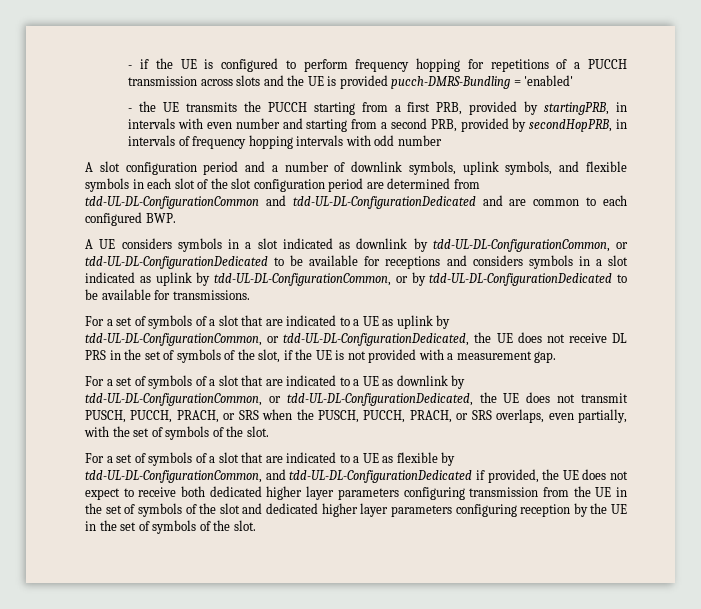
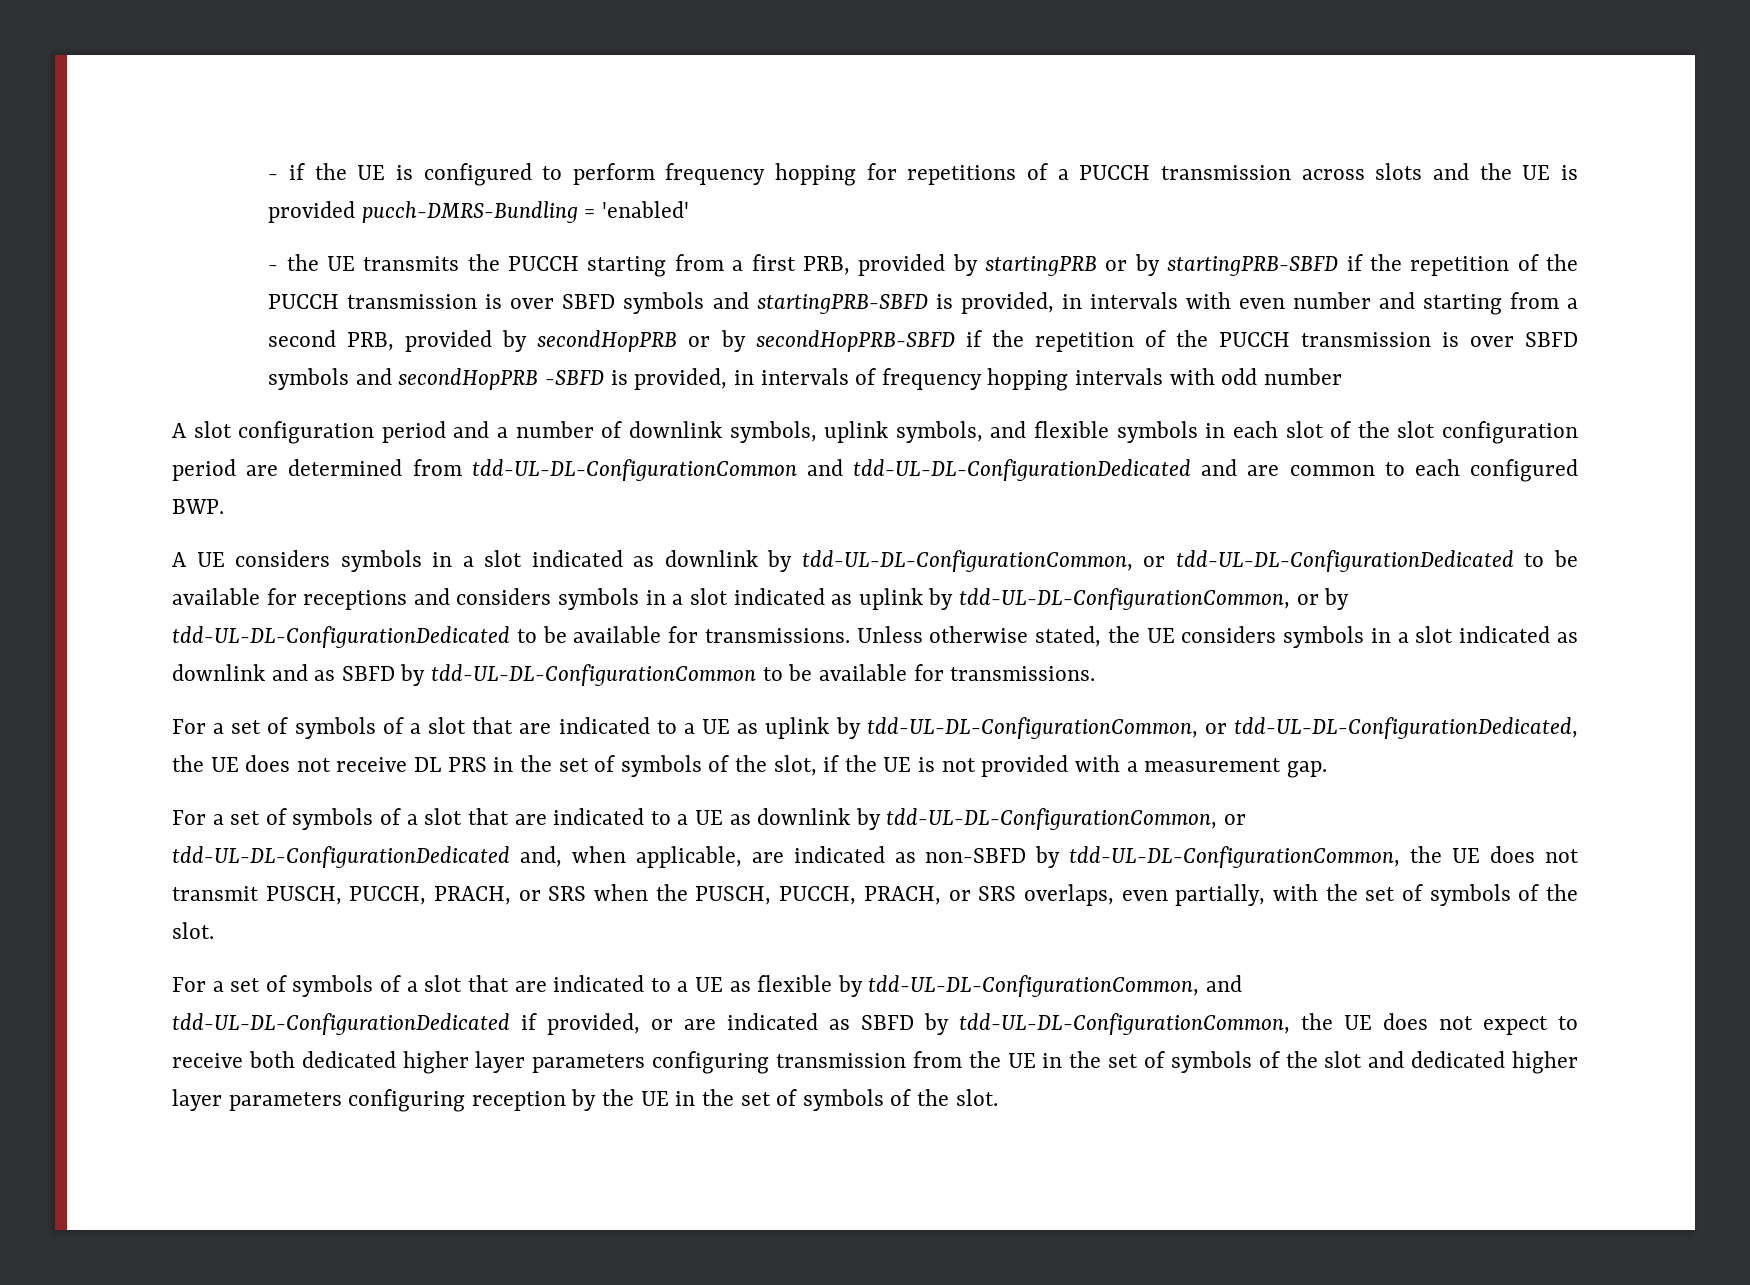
[544,102,610,115] startingPRB, -> [985,254,1579,276] [268,292,1054,314] startingPRB or by startingPRB-SBFD if the repetition of the PUCCH transmission is over SBFD symbols and startingPRB-SBFD is provided,
[529,119,613,132] secondHopPRB, -> [537,330,1579,352] [268,368,728,390] secondHopPRB or by secondHopPRB-SBFD if the repetition of the PUCCH transmission is over SBFD symbols and secondHopPRB -SBFD is provided,
(250, 295) none -> [856,626,1578,648] [172,664,1096,686] Unless otherwise stated, the UE considers symbols in a slot indicated as downlink and as SBFD by tdd-UL-DL-ConfigurationCommon to be available for transmissions.
[286,393,473,406] tdd-UL-DL-ConfigurationDedicated, -> [172,846,1401,868] tdd-UL-DL-ConfigurationDedicated and, when applicable, are indicated as non-SBFD by tdd-UL-DL-ConfigurationCommon,
(539, 476) none -> [651,1013,1290,1035] or are indicated as SBFD by tdd-UL-DL-ConfigurationCommon,

